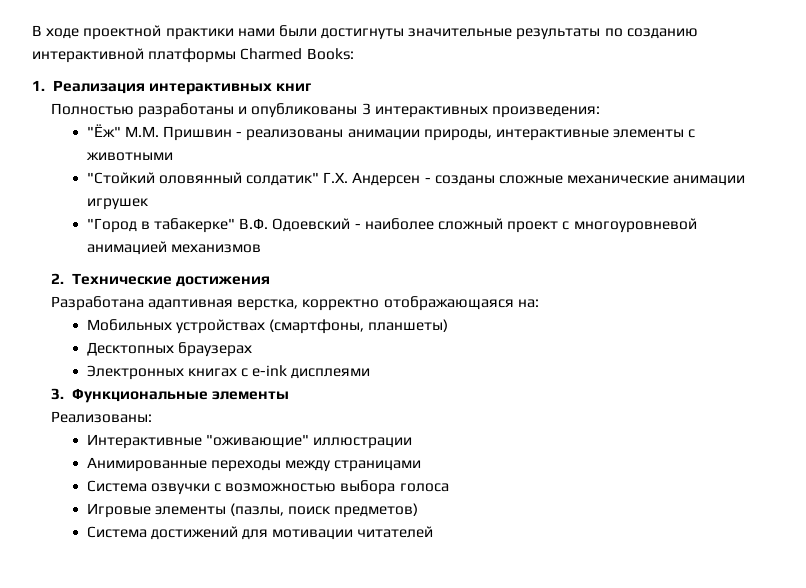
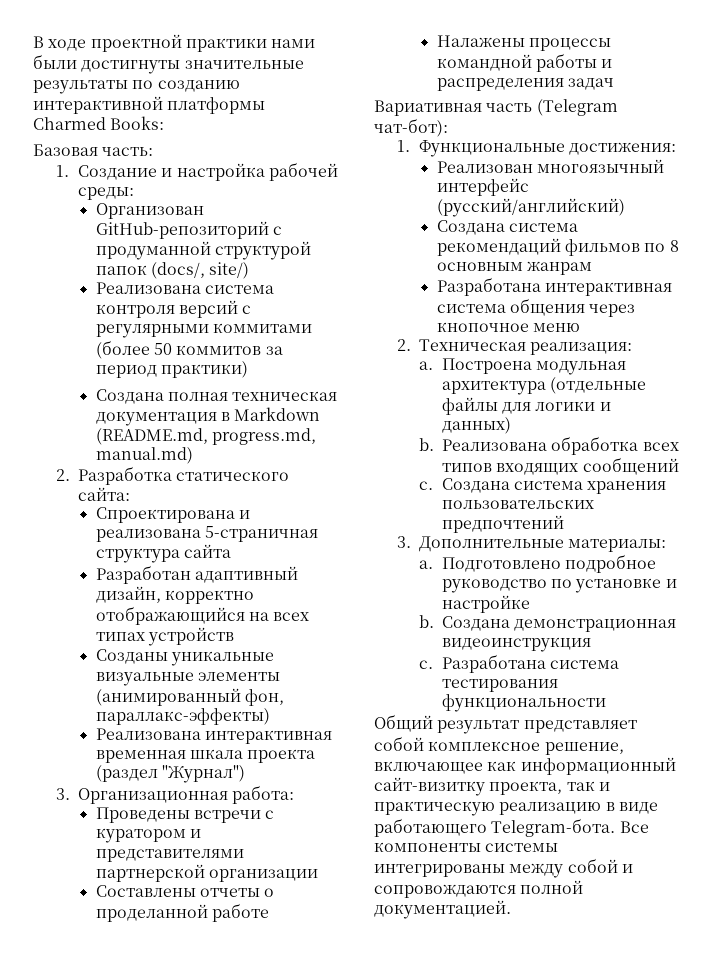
[32,80,313,95] [50,103,600,118] [86,124,696,141] [85,152,173,161] [86,172,746,187] [86,198,149,210] [86,218,697,233] [86,241,261,255] [50,273,270,287] [50,296,539,311] [86,319,449,334] [86,342,252,357] [86,365,371,380] [50,388,289,403] [50,411,152,423] [86,434,413,449] [86,457,422,472] [86,480,449,495] [86,503,419,518] [86,526,434,540] 1. Реализация интерактивных книг // Полностью разработаны и опубликованы 3 интерактивных произведения: // "Ёж" М.М. Пришвин - реализованы анимации природы, интерактивные элементы с животными // "Стойкий оловянный солдатик" Г.Х. Андерсен - созданы сложные механические анимации игрушек // "Город в табакерке" В.Ф. Одоевский - наиболее сложный проект с многоуровневой анимацией механизмов // 2. Технические достижения // Разработана адаптивная верстка, корректно отображающаяся на: // Мобильных устройствах (смартфоны, планшеты) // Десктопных браузерах // Электронных книгах с e-ink дисплеями // 3. Функциональные элементы // Реализованы: // Интерактивные "оживающие" иллюстрации // Анимированные переходы между страницами // Система озвучки с возможностью выбора голоса // Игровые элементы (пазлы, поиск предметов) // Система достижений для мотивации читателей -> [33,144,154,156] [55,162,339,181] [78,187,135,200] [95,203,204,219] [95,221,283,239] [95,241,312,260] [95,262,250,279] [95,282,275,294] [95,300,252,318] [95,323,313,338] [95,340,283,359] [95,361,249,378] [95,389,338,404] [95,407,321,426] [95,428,317,445] [95,447,193,464] [55,466,290,485] [78,487,131,501] [95,507,251,523] [95,526,319,542] [95,544,232,563] [95,565,299,584] [95,586,255,604] [95,606,310,625] [95,627,235,646] [95,649,275,666] [95,672,281,686] [95,688,285,706] [95,708,270,725] [95,728,333,744] [95,749,316,763] [95,765,246,783] [55,785,295,804] [95,807,275,823] [95,828,202,843] [95,849,244,862] [95,864,319,882] [95,885,275,897] [95,903,270,922] [436,35,612,51] [436,53,613,72] [436,78,615,91] [374,99,618,116] [374,118,448,137] [396,140,677,157] [436,159,665,173] [436,178,529,196] [436,198,625,217] [436,220,579,235] [436,238,679,256] [436,261,593,275] [436,277,673,296] [436,298,636,317] [436,322,581,332] [396,339,633,355] [419,358,627,375] [441,377,647,395] [441,397,611,415] [441,417,511,434] [419,436,679,455] [442,457,679,475] [419,478,667,494] [441,499,594,509] [441,515,564,533] [396,536,667,552] [419,554,657,573] [441,578,677,593] [441,595,530,613] [419,615,677,632] [442,637,592,652] [419,654,620,673] [441,679,558,692] [441,694,606,712] [374,714,637,734] [374,736,624,755] [374,757,676,775] [374,777,610,796] [374,801,658,816] [374,818,649,837] [374,842,559,852] [374,858,633,878] [374,880,584,898] [374,900,511,919] Базовая часть: // 1. Создание и настройка рабочей среды: // Организован GitHub-репозиторий с продуманной структурой папок (docs/, site/) // Реализована система контроля версий с регулярными коммитами (более 50 коммитов за период практики) // Создана полная техническая документация в Markdown (README.md, progress.md, manual.md) // 2. Разработка статического сайта: // Спроектирована и реализована 5-страничная структура сайта // Разработан адаптивный дизайн, корректно отображающийся на всех типах устройств // Созданы уникальные визуальные элементы (анимированный фон, параллакс-эффекты) // Реализована интерактивная временная шкала проекта (раздел "Журнал") // 3. Организационная работа: // Проведены встречи с куратором и представителями партнерской организации // Составлены отчеты о проделанной работе // Налажены процессы командной работы и распределения задач // Вариативная часть (Telegram чат-бот): // 1. Функциональные достижения: // Реализован многоязычный интерфейс (русский/английский) // Создана система рекомендаций фильмов по 8 основным жанрам // Разработана интерактивная система общения через кнопочное меню // 2. Техническая реализация: // a. Построена модульная архитектура (отдельные файлы для логики и данных) // b. Реализована обработка всех типов входящих сообщений // c. Создана система хранения пользовательских предпочтений // 3. Дополнительные материалы: // a. Подготовлено подробное руководство по установке и настройке // b. Создана демонстрационная видеоинструкция // c. Разработана система тестирования функциональности // Общий результат представляет собой комплексное решение, включающее как информационный сайт-визитку проекта, так и практическую реализацию в виде работающего Telegram-бота. Все компоненты системы интегрированы между собой и сопровождаются полной документацией.

